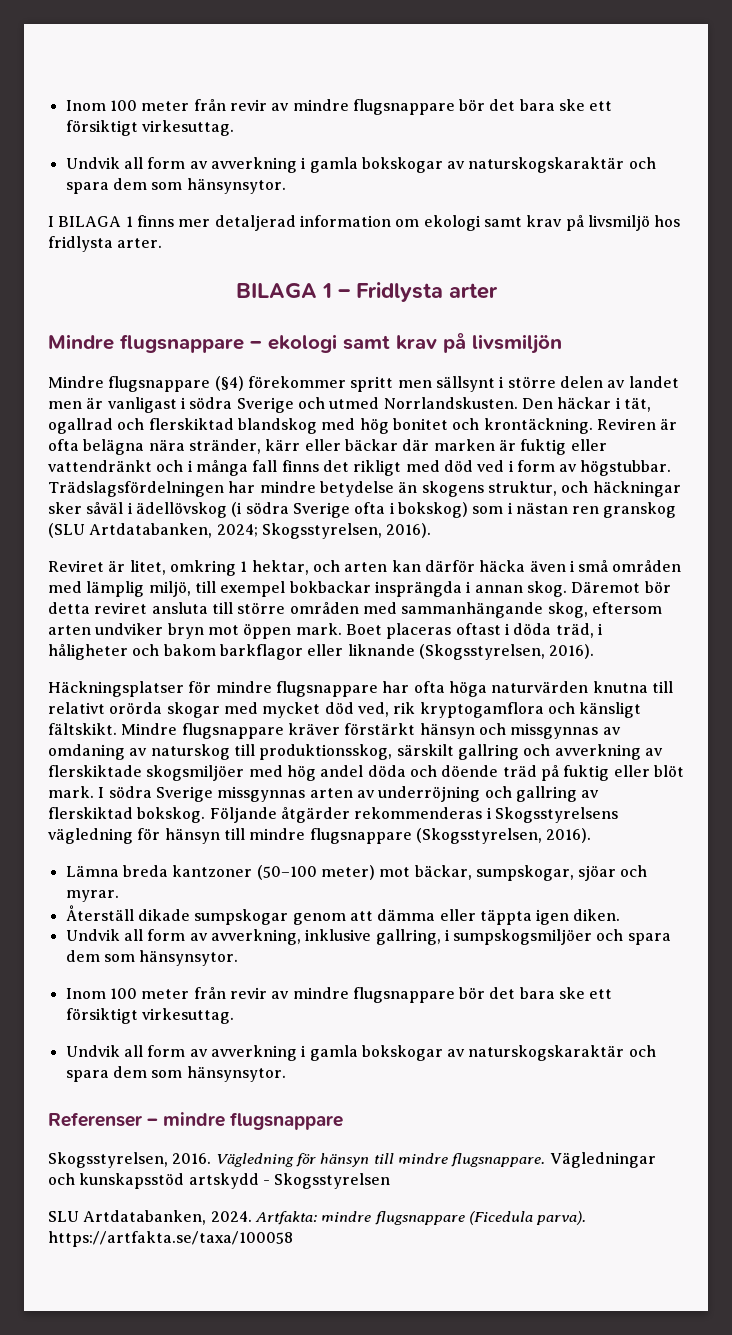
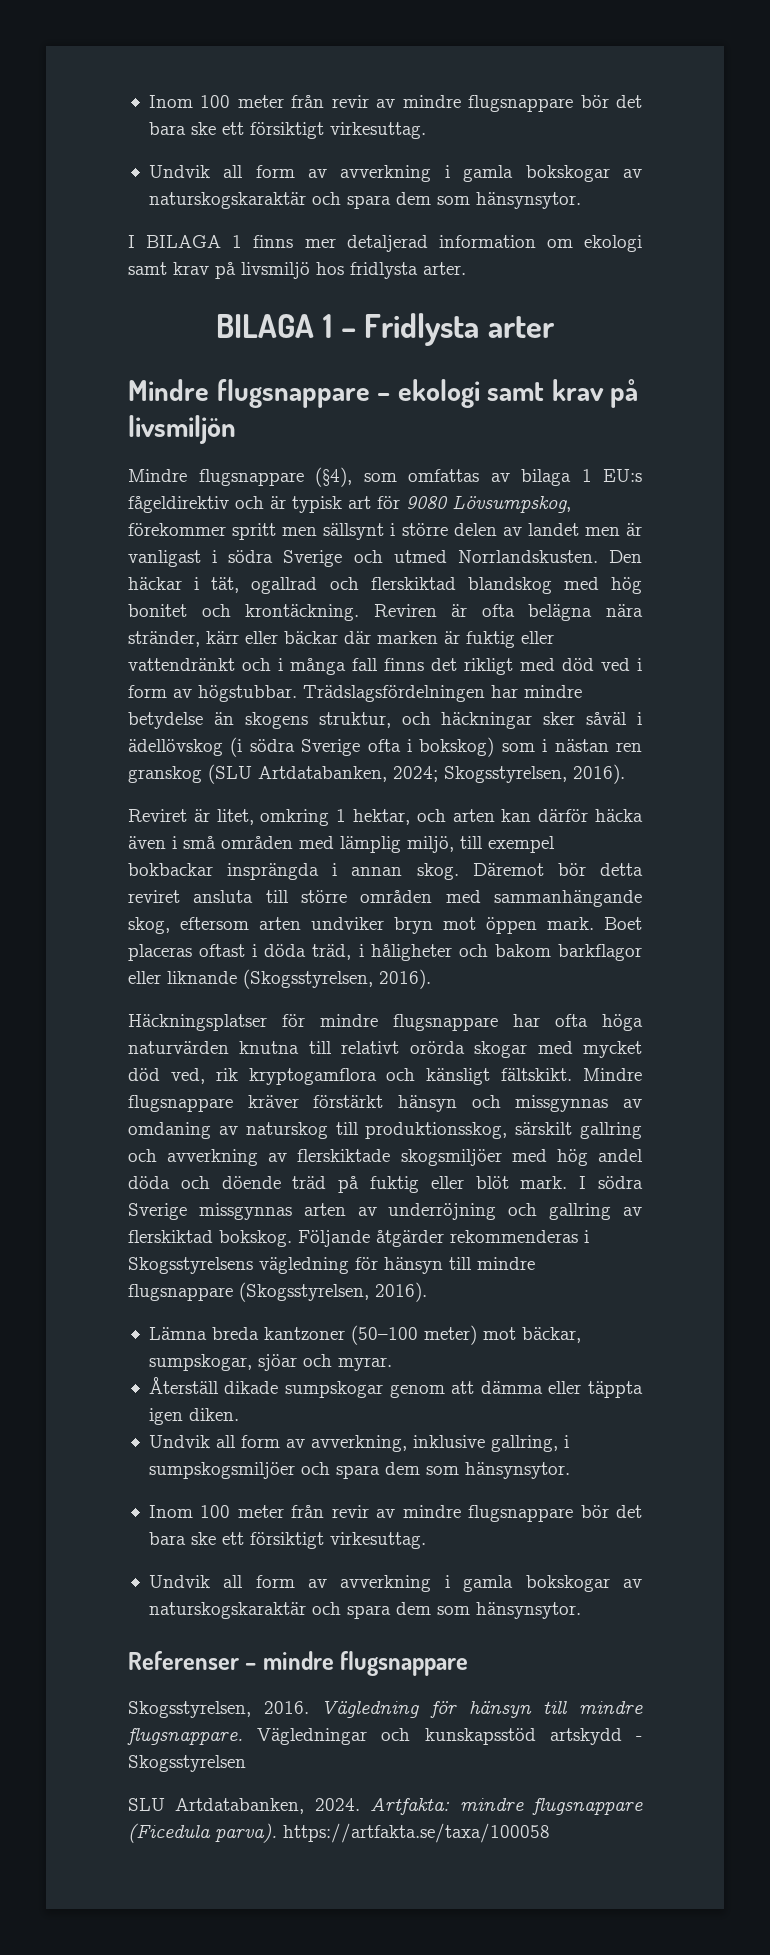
[214,376,244,391] (§4) -> [315,467,642,487] [128,495,571,513] (§4), som omfattas av bilaga 1 EU:s fågeldirektiv och är typisk art för 9080 Lövsumpskog,

